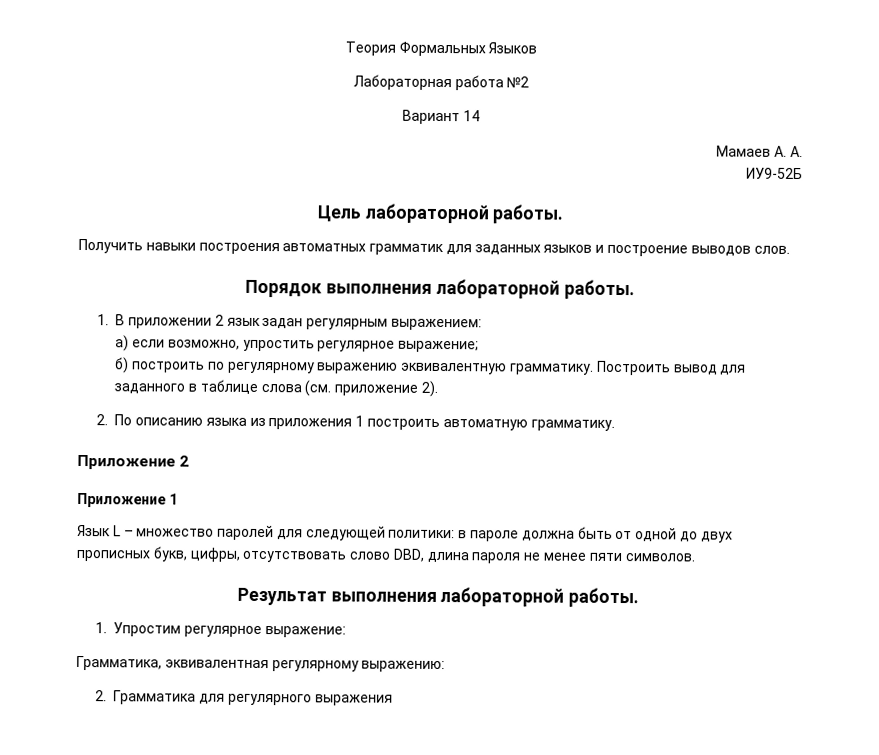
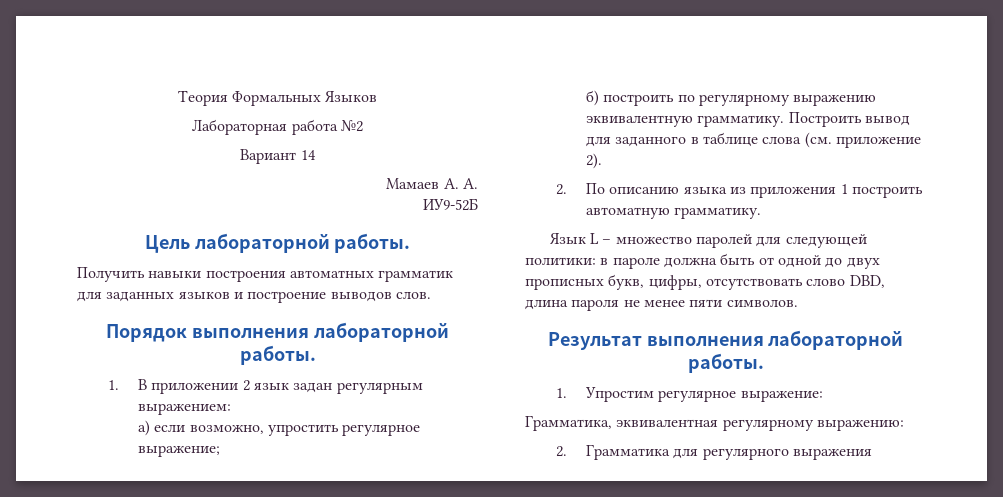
[77,454,190,470] [77,492,178,508] // Приложение 2 // Приложение 1 -> (762, 213) none

